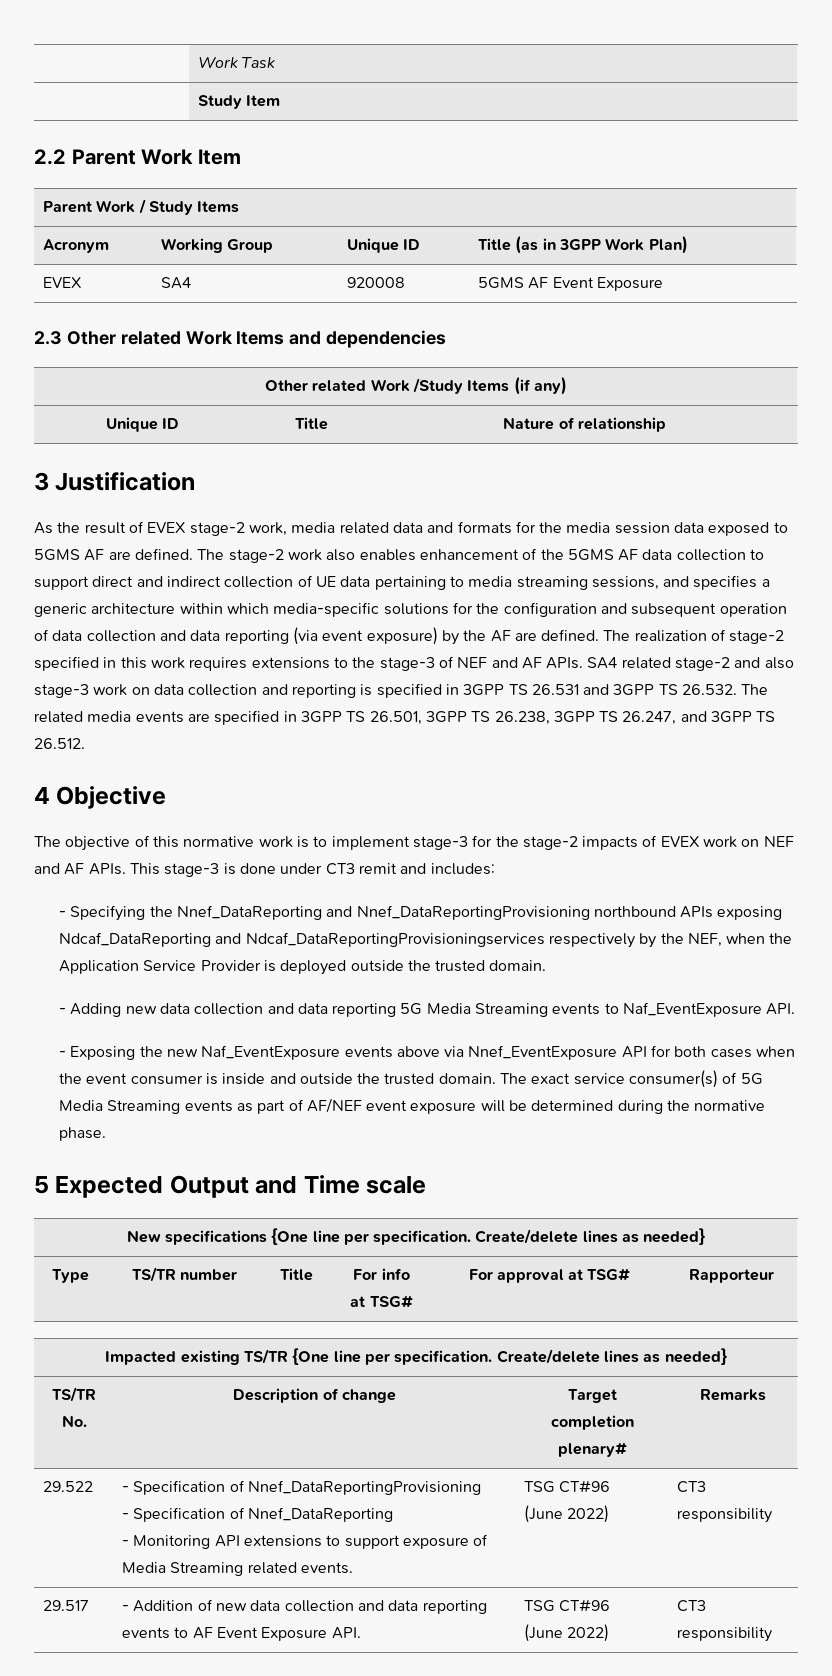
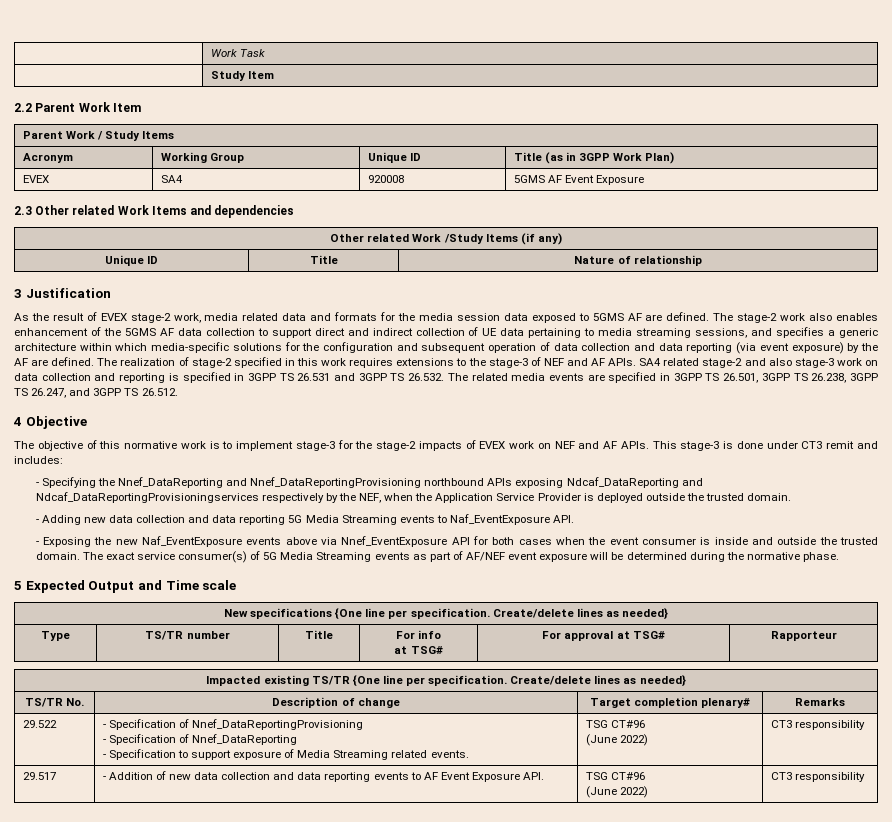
[133,1535,323,1549] Monitoring API extensions -> [108,749,176,760] Specification

